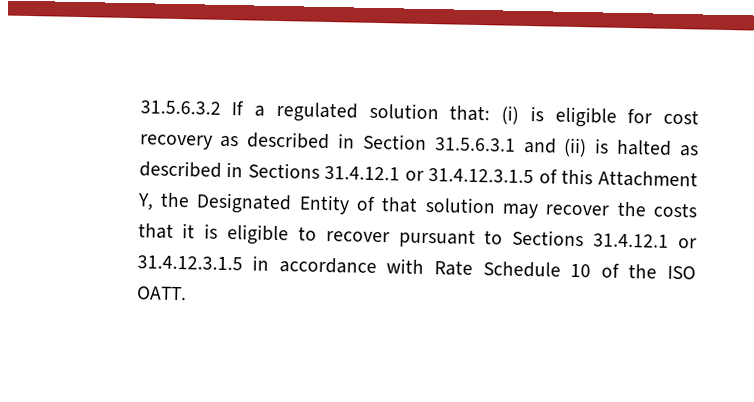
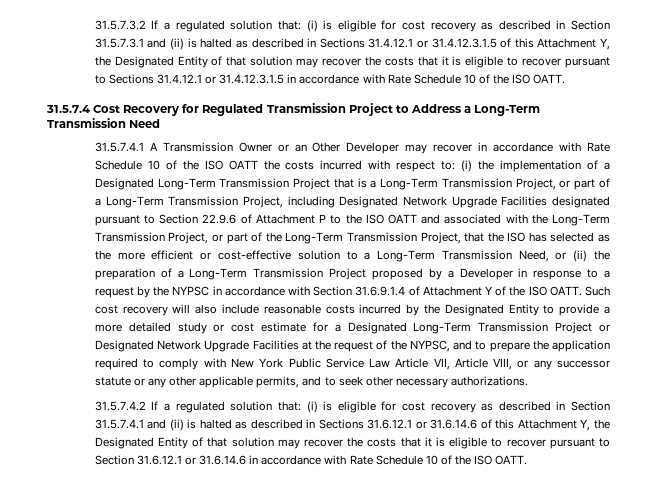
[139,100,221,115] 31.5.6.3.2 -> [94,20,146,30] 31.5.7.3.2
[434,137,516,152] 31.5.6.3.1 -> [94,38,144,48] 31.5.7.3.1
(187, 293) none -> [46,103,541,116] [47,118,161,128] [94,142,610,154] [94,160,610,172] [94,178,610,190] [94,196,610,208] [94,214,610,226] [94,232,611,244] [94,250,610,262] [94,268,611,280] [94,286,610,298] [94,304,610,316] [94,322,610,334] [94,340,610,352] [94,358,610,370] [94,376,528,388] [94,401,611,413] [94,419,610,431] [94,437,610,449] [94,455,528,465] // 31.5.7.4 Cost Recovery for Regulated Transmission Project to Address a Long-Term Transmission Need // 31.5.7.4.1 A Transmission Owner or an Other Developer may recover in accordance with Rate Schedule 10 of the ISO OATT the costs incurred with respect to: (i) the implementation of a Designated Long-Term Transmission Project that is a Long-Term Transmission Project, or part of a Long-Term Transmission Project, including Designated Network Upgrade Facilities designated pursuant to Section 22.9.6 of Attachment P to the ISO OATT and associated with the Long-Term Transmission Project, or part of the Long-Term Transmission Project, that the ISO has selected as the more efficient or cost-effective solution to a Long-Term Transmission Need, or (ii) the preparation of a Long-Term Transmission Project proposed by a Developer in response to a request by the NYPSC in accordance with Section 31.6.9.1.4 of Attachment Y of the ISO OATT. Such cost recovery will also include reasonable costs incurred by the Designated Entity to provide a more detailed study or cost estimate for a Designated Long-Term Transmission Project or Designated Network Upgrade Facilities at the request of the NYPSC, and to prepare the application required to comply with New York Public Service Law Article VII, Article VIII, or any successor statute or any other applicable permits, and to seek other necessary authorizations. // 31.5.7.4.2 If a regulated solution that: (i) is eligible for cost recovery as described in Section 31.5.7.4.1 and (ii) is halted as described in Sections 31.6.12.1 or 31.6.14.6 of this Attachment Y, the Designated Entity of that solution may recover the costs that it is eligible to recover pursuant to Section 31.6.12.1 or 31.6.14.6 in accordance with Rate Schedule 10 of the ISO OATT.

